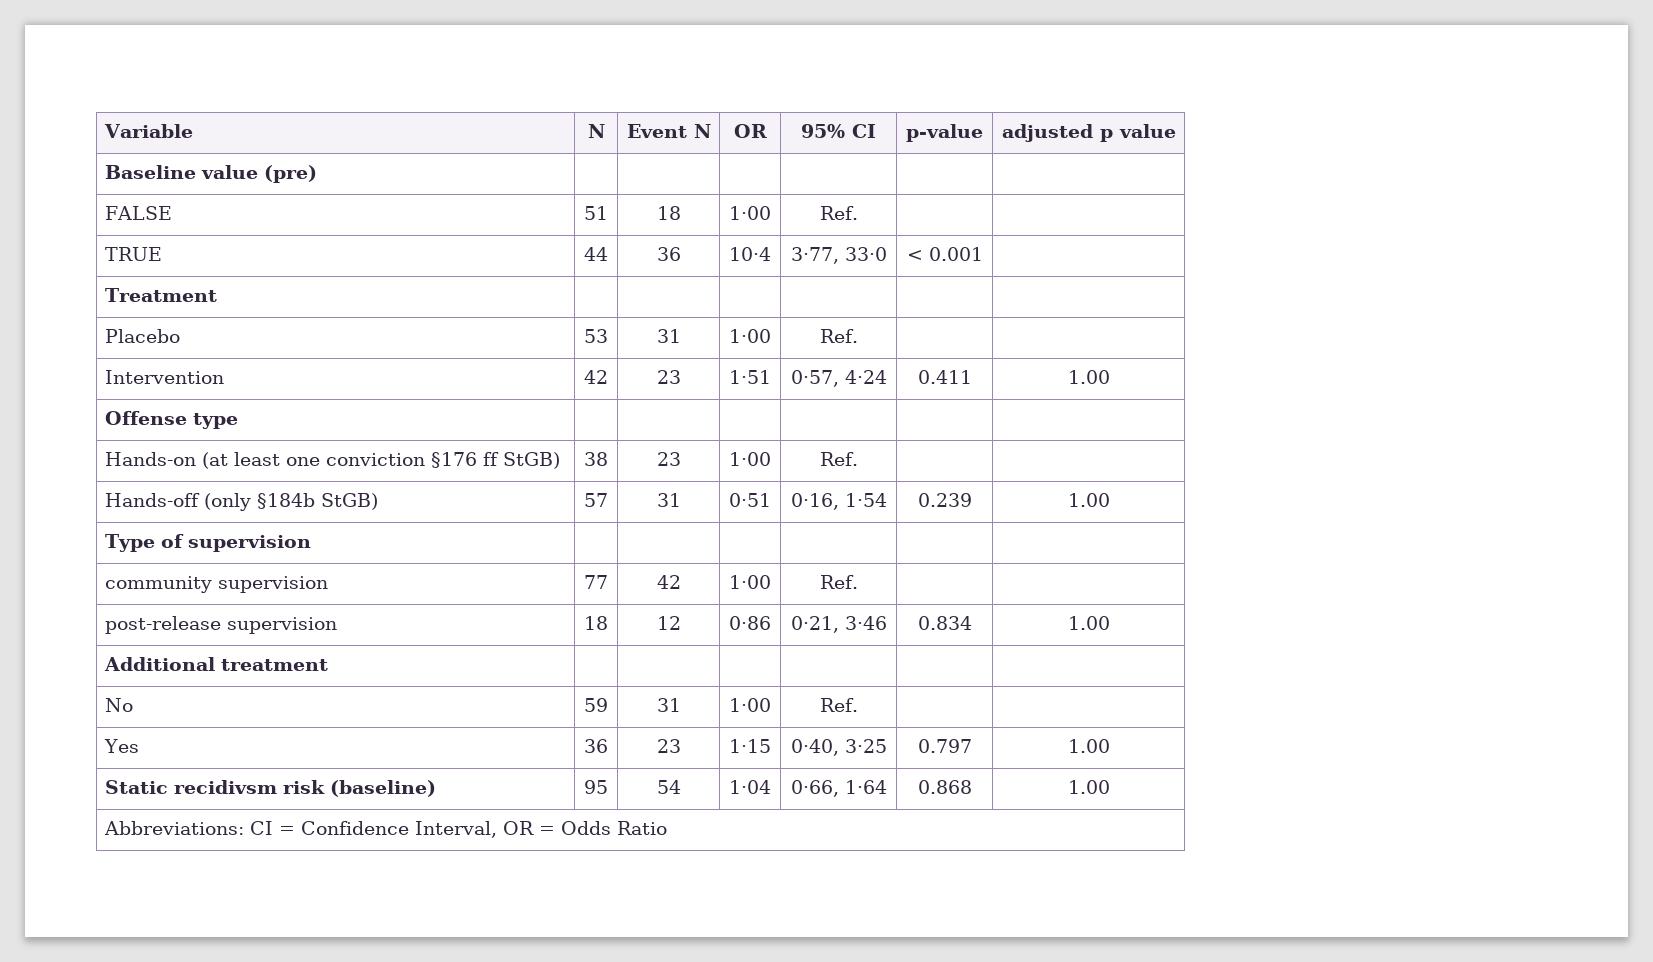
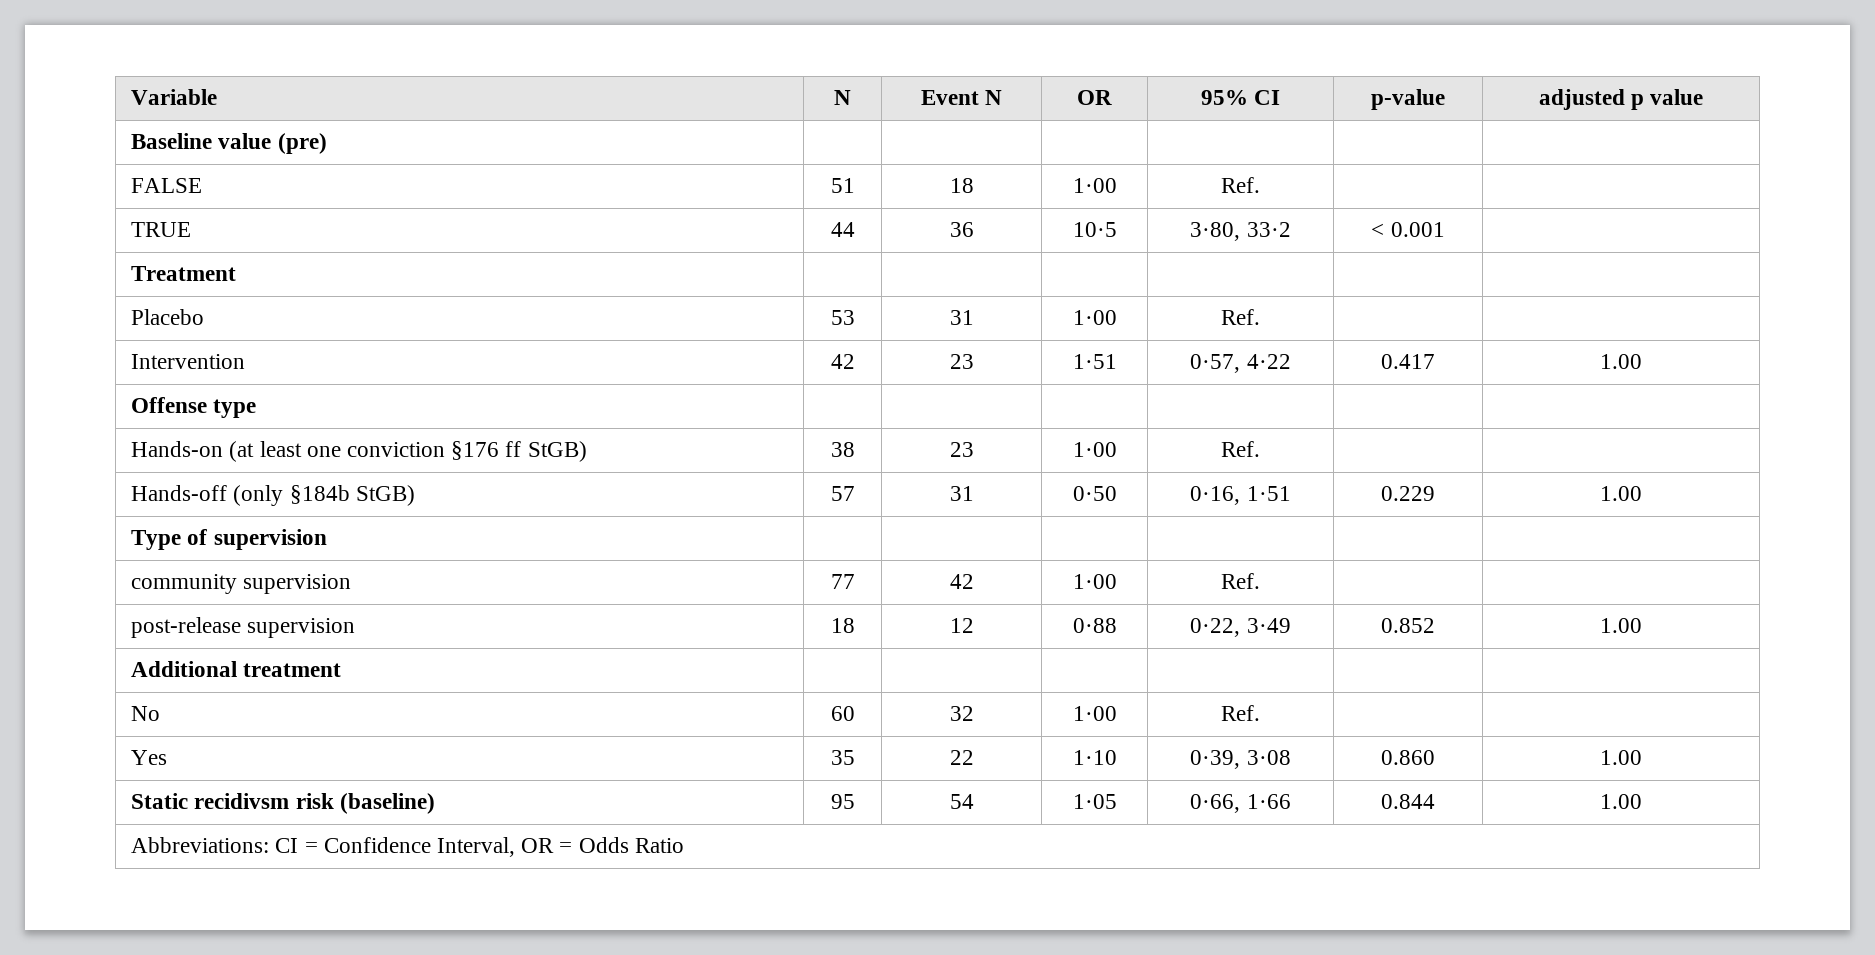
[729,247,771,261] [790,247,887,264] 10·4 | 3·77, 33·0 -> [1072,222,1117,237] [1190,222,1291,241] 10·5 | 3·80, 33·2
[844,370,887,384] [917,370,972,384] 4·24 | 0.411 -> [1246,354,1291,369] [1381,354,1435,369] 4·22 | 0.417
[729,493,771,507] 0·51 -> [1072,486,1117,501] 0·50
[844,493,887,507] [917,493,972,507] 1·54 | 0.239 -> [1246,486,1291,501] [1381,486,1435,501] 1·51 | 0.229
[729,616,771,630] [790,616,887,633] [917,616,972,630] 0·86 | 0·21, 3·46 | 0.834 -> [1072,618,1117,633] [1190,618,1291,637] [1381,618,1435,633] 0·88 | 0·22, 3·49 | 0.852
[584,698,608,712] [656,698,681,712] 59 | 31 -> [830,706,855,721] [949,706,974,721] 60 | 32
[584,739,608,753] [656,739,681,753] [729,739,771,753] [790,739,887,756] [917,739,972,753] 36 | 23 | 1·15 | 0·40, 3·25 | 0.797 -> [830,750,855,765] [949,750,974,765] [1072,750,1117,765] [1190,750,1291,769] [1381,750,1435,765] 35 | 22 | 1·10 | 0·39, 3·08 | 0.860
[729,780,771,794] 1·04 -> [1072,794,1117,809] 1·05
[844,780,887,794] [917,780,972,794] 1·64 | 0.868 -> [1246,794,1291,809] [1381,794,1435,809] 1·66 | 0.844

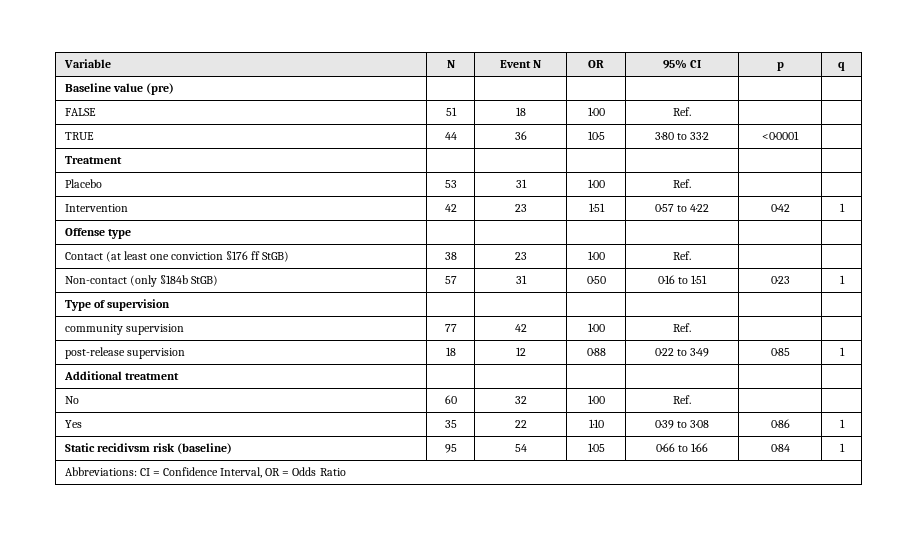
[1371,89,1445,110] [1538,89,1704,110] p-value | adjusted p value -> [776,62,784,71] [838,62,845,71] p | q
[1190,222,1241,241] 3·80, -> [654,132,687,140] 3·80 to
[1371,222,1445,237] < 0.001 -> [762,131,799,140] <0·0001
[1190,354,1241,373] 0·57, -> [654,204,687,212] 0·57 to
[1381,354,1435,369] [1600,354,1642,369] 0.417 | 1.00 -> [770,204,790,212] [839,203,845,212] 0·42 | 1
[131,441,224,457] Hands-on -> [64,252,103,260] Contact
[131,485,228,501] Hands-off -> [64,276,127,284] Non-contact
[1190,486,1291,505] [1381,486,1435,501] [1600,486,1642,501] 0·16, 1·51 | 0.229 | 1.00 -> [657,275,708,284] [770,276,790,284] [839,275,845,284] 0·16 to 1·51 | 0·23 | 1
[1190,618,1241,637] 0·22, -> [654,348,687,356] 0·22 to
[1381,618,1435,633] [1600,618,1642,633] 0.852 | 1.00 -> [770,348,790,356] [839,347,845,356] 0·85 | 1
[1190,750,1241,769] 0·39, -> [654,420,687,429] 0·39 to
[1381,750,1435,765] [1600,750,1642,765] 0.860 | 1.00 -> [770,419,790,428] [839,419,845,428] 0·86 | 1
[1190,794,1241,813] 0·66, -> [655,443,688,452] 0·66 to
[1381,794,1435,809] [1600,794,1642,809] 0.844 | 1.00 -> [770,444,790,452] [839,443,845,452] 0·84 | 1

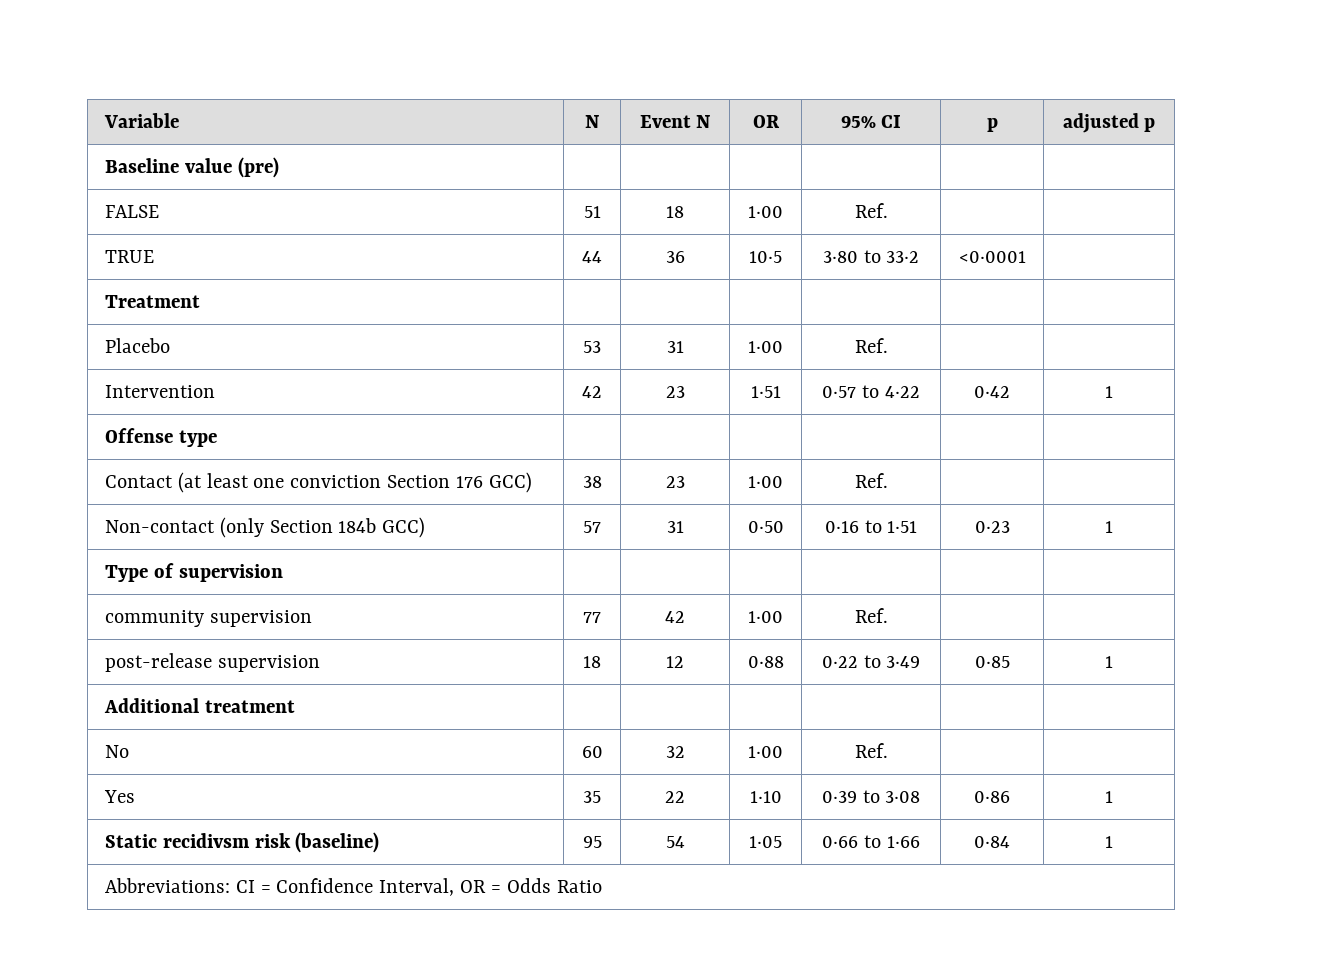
[838,62,845,71] q -> [1062,113,1156,133] adjusted p
[226,251,290,262] §176 ff StGB) -> [387,472,533,493] Section 176 GCC)
[159,275,219,286] §184b StGB) -> [269,517,426,538] Section 184b GCC)

